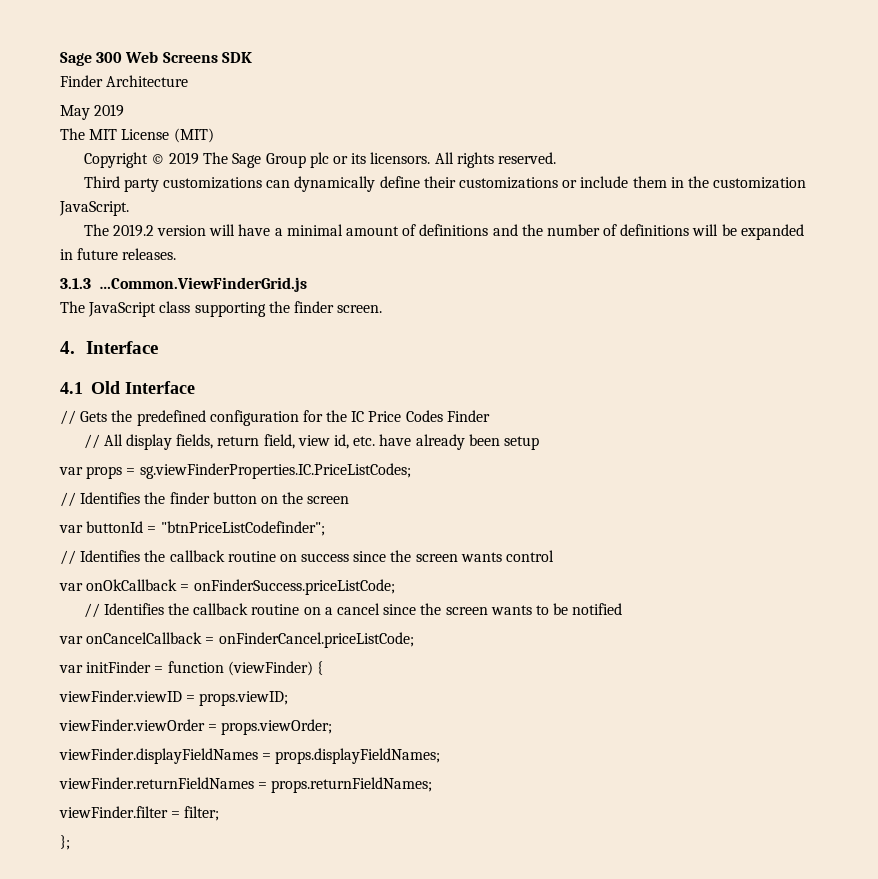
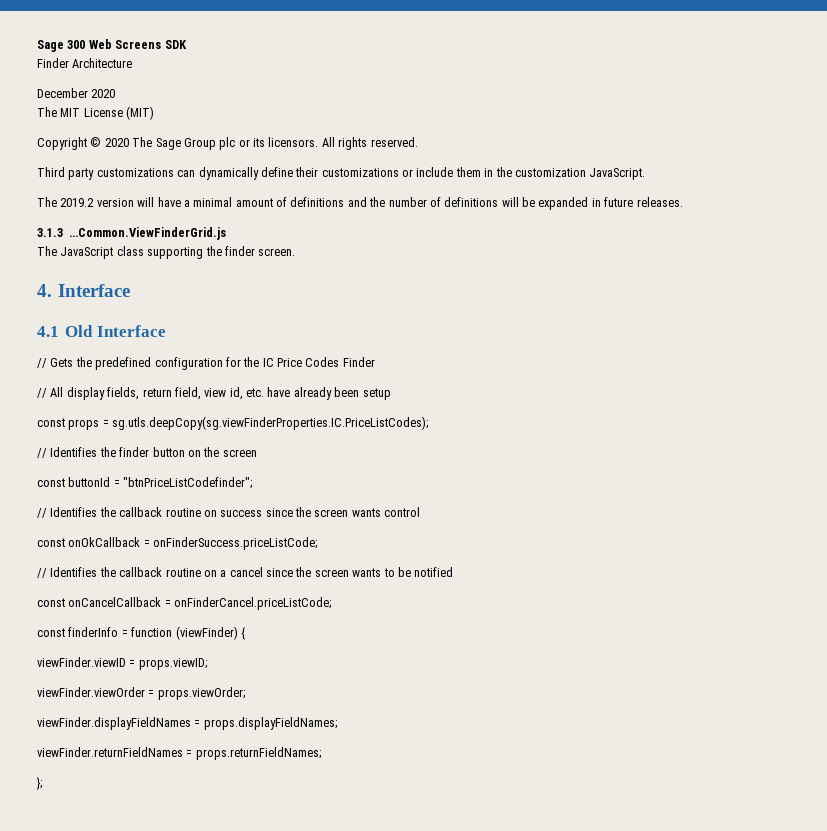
[60,104,125,120] May 2019 -> [37,88,116,98] December 2020
[169,152,200,165] 2019 -> [104,138,129,147] 2020
[59,467,83,475] var -> [37,418,65,427] const
[139,463,411,479] sg.viewFinderProperties.IC.PriceListCodes; -> [112,416,429,430] sg.utls.deepCopy(sg.viewFinderProperties.IC.PriceListCodes);
[59,525,83,533] var -> [37,478,65,487] const
[59,583,83,591] var -> [37,538,65,547] const
[59,636,83,644] var -> [37,598,65,607] const
[59,661,152,673] var initFinder -> [37,627,119,637] const finderInfo
[59,806,220,821] // viewFinder.filter = filter; -> (321, 753) none

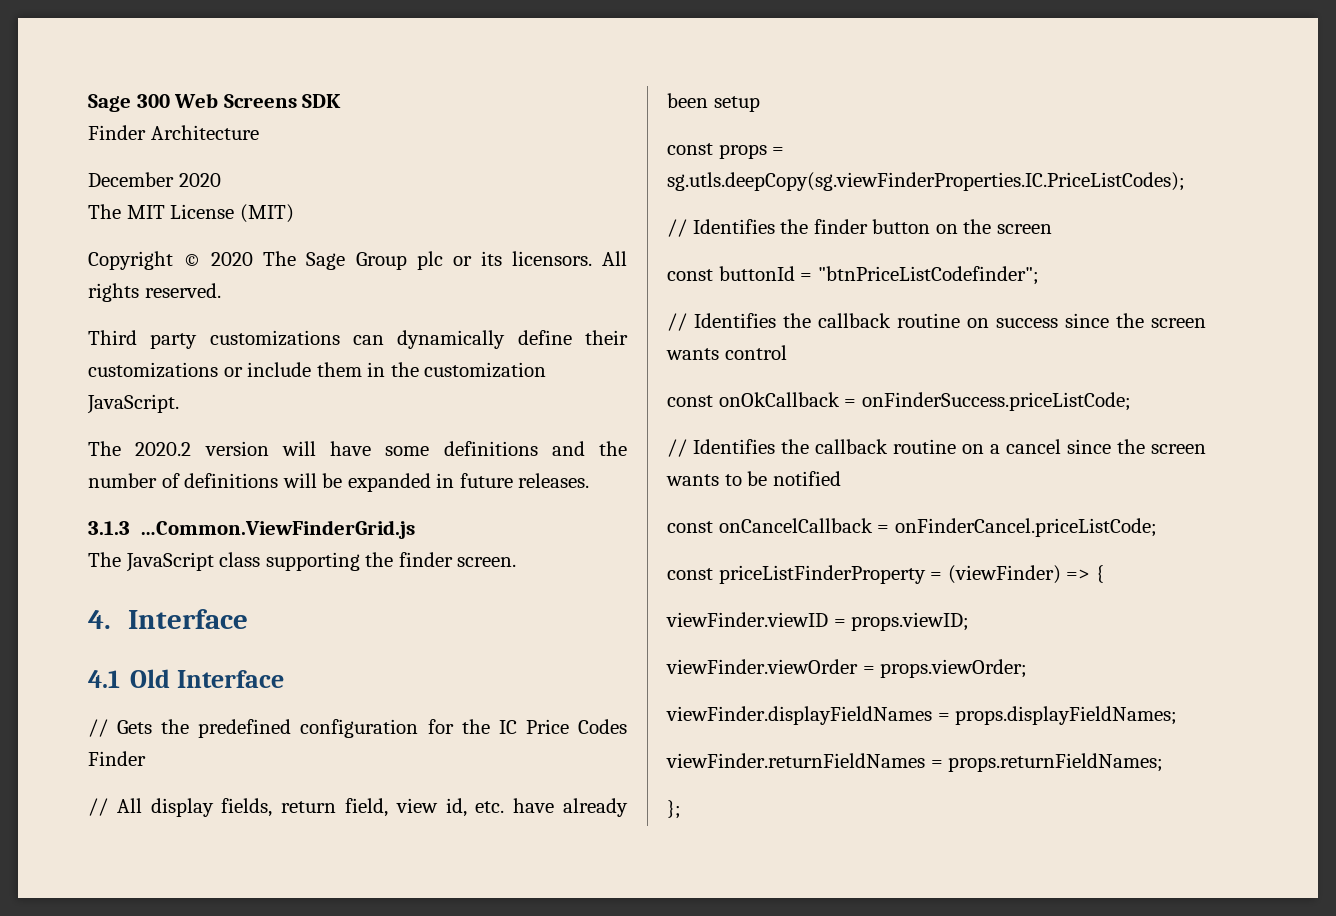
[60,198,95,207] 2019.2 -> [135,442,192,456] 2020.2
[183,197,287,207] a minimal amount of -> [385,446,430,456] some
[68,626,238,640] finderInfo = function (viewFinder) -> [718,565,1091,584] priceListFinderProperty = (viewFinder) =>

